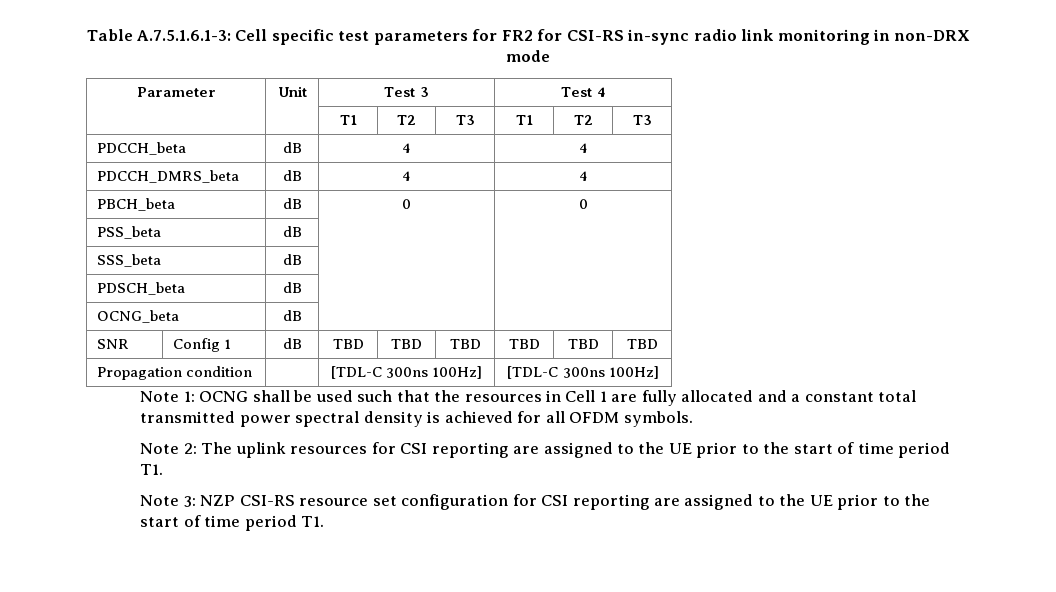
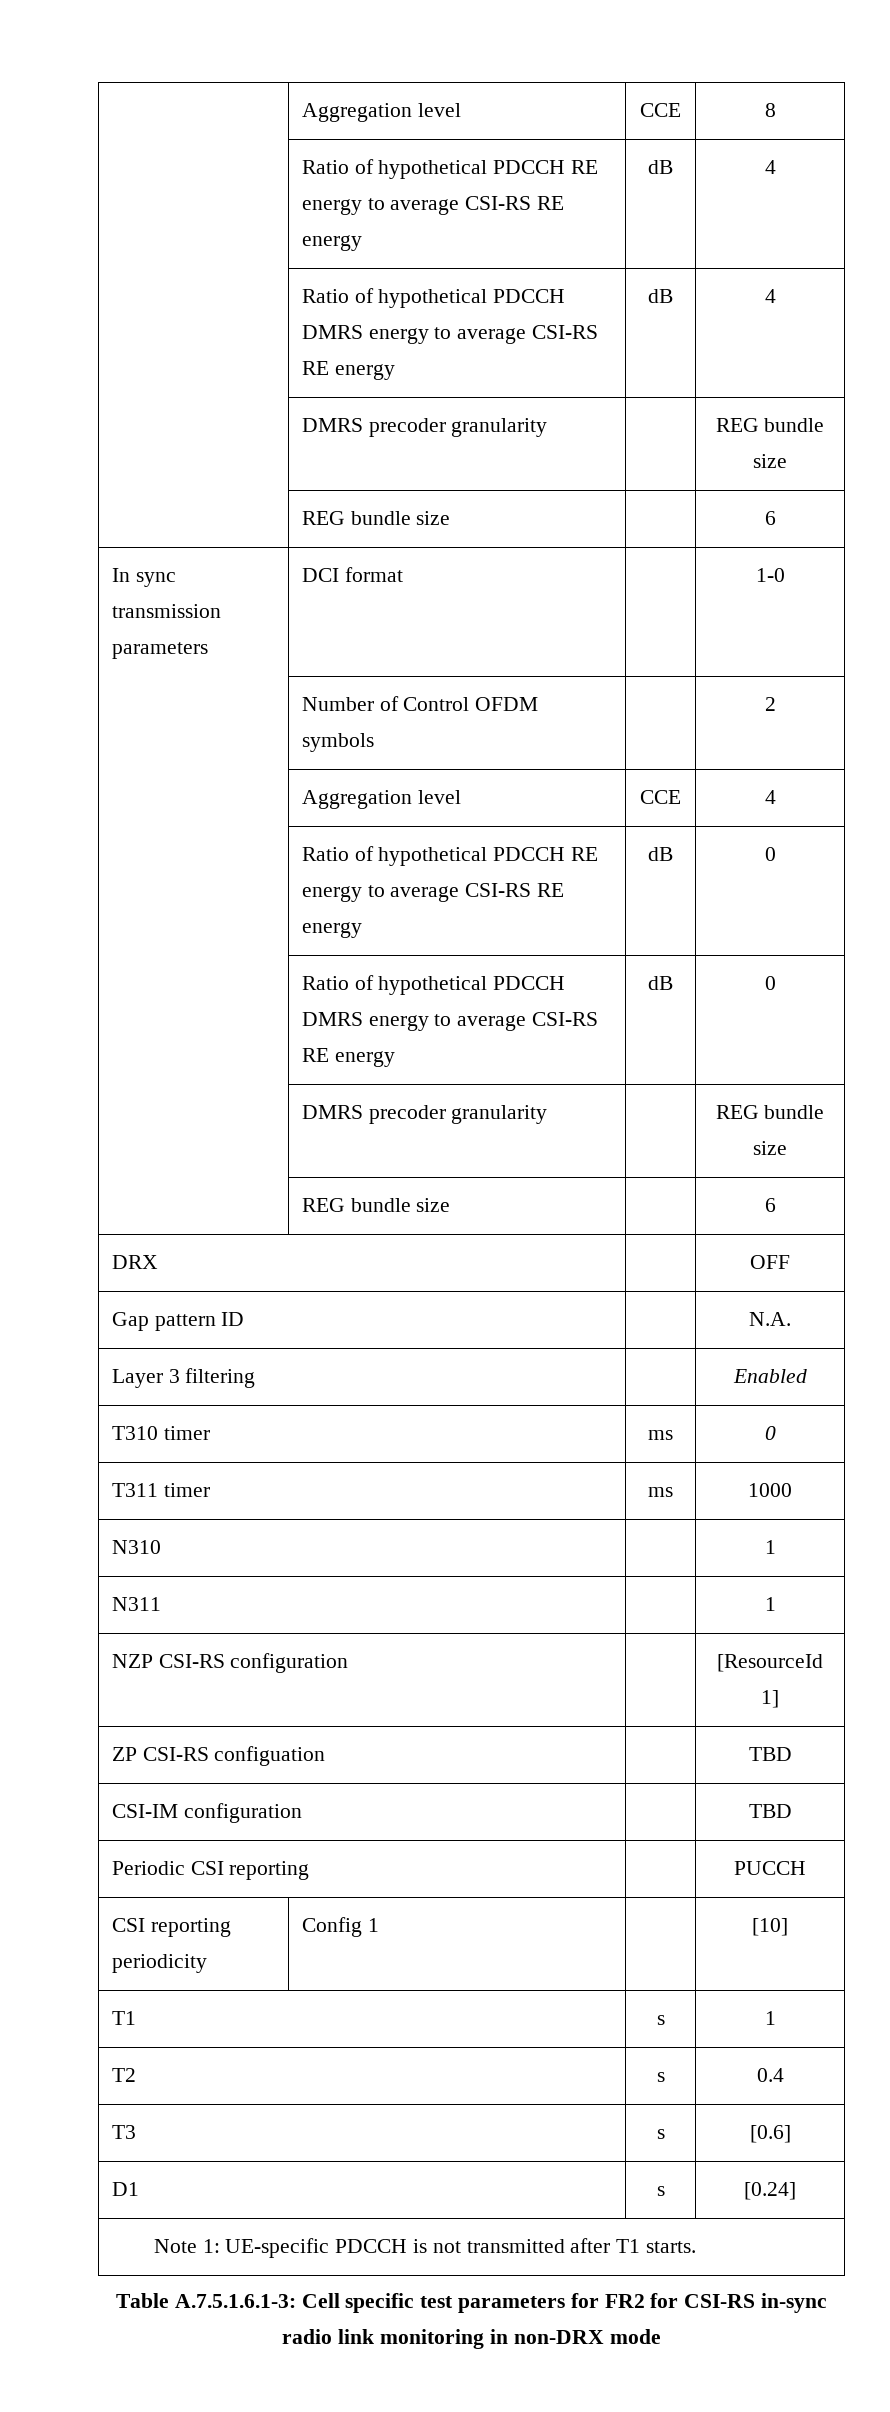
(86, 35) none -> [301,103,461,122] [640,103,681,117] [764,103,776,117] [301,159,599,179] [301,196,565,215] [301,235,362,251] [648,160,673,174] [764,160,776,174] [301,288,566,308] [301,325,599,344] [301,361,395,380] [648,289,673,303] [764,289,776,303] [301,418,548,437] [715,418,825,432] [753,454,787,468] [301,511,451,525] [764,511,776,525] [111,568,176,587] [111,604,221,618] [111,642,208,659] [301,567,403,582] [755,568,785,582] [301,696,539,711] [301,733,374,752] [764,697,776,711] [301,790,461,809] [640,790,681,804] [764,790,776,804] [301,846,599,866] [301,883,565,902] [301,922,362,938] [648,847,673,861] [764,847,776,861] [301,975,566,995] [301,1012,599,1031] [301,1048,395,1067] [648,976,673,990] [764,976,776,990] [301,1105,548,1124] [715,1105,825,1119] [753,1141,787,1155] [301,1198,451,1212] [764,1198,776,1212] [111,1255,158,1269] [750,1255,790,1269] [111,1312,245,1331] [749,1312,791,1326] [111,1368,256,1388] [732,1369,807,1383] [111,1426,210,1440] [648,1430,673,1440] [764,1426,776,1440] [111,1483,210,1497] [648,1487,673,1497] [748,1483,792,1497] [111,1540,161,1554] [764,1540,776,1554] [111,1597,161,1611] [764,1597,776,1611] [111,1653,349,1673] [717,1654,823,1672] [761,1690,779,1708] [111,1746,326,1766] [748,1747,792,1761] [111,1803,302,1823] [748,1804,792,1818] [111,1861,310,1880] [734,1861,806,1875] [111,1918,231,1937] [111,1954,207,1973] [301,1917,379,1937] [752,1918,788,1936] [111,2011,136,2025] [656,2015,665,2025] [764,2011,776,2025] [111,2068,136,2082] [656,2072,665,2082] [756,2068,784,2082] [111,2125,136,2139] [656,2129,665,2139] [749,2125,791,2143] [111,2182,139,2196] [656,2186,665,2196] [744,2182,796,2200] [153,2238,696,2258] | Aggregation level | CCE | 8 // | Ratio of hypothetical PDCCH RE energy to average CSI-RS RE energy | dB | 4 // | Ratio of hypothetical PDCCH DMRS energy to average CSI-RS RE energy | dB | 4 // | DMRS precoder granularity | | REG bundle size // | REG bundle size | | 6 // In sync transmission parameters | DCI format | | 1-0 // | Number of Control OFDM symbols | | 2 // | Aggregation level | CCE | 4 // | Ratio of hypothetical PDCCH RE energy to average CSI-RS RE energy | dB | 0 // | Ratio of hypothetical PDCCH DMRS energy to average CSI-RS RE energy | dB | 0 // | DMRS precoder granularity | | REG bundle size // | REG bundle size | | 6 // DRX | | OFF // Gap pattern ID | | N.A. // Layer 3 filtering | | Enabled // T310 timer | ms | 0 // T311 timer | ms | 1000 // N310 | | 1 // N311 | | 1 // NZP CSI-RS configuration | | [ResourceId 1] // ZP CSI-RS configuation | | TBD // CSI-IM configuration | | TBD // Periodic CSI reporting | | PUCCH // CSI reporting periodicity | Config 1 | | [10] // T1 | s | 1 // T2 | s | 0.4 // T3 | s | [0.6] // D1 | s | [0.24] // Note 1: UE-specific PDCCH is not transmitted after T1 starts. //
[136,87,216,97] [277,86,307,97] [384,87,429,97] [561,87,605,97] [339,115,357,125] [397,115,416,125] [455,115,475,125] [515,115,533,125] [573,115,593,125] [632,115,652,125] [97,142,187,155] [282,142,302,153] [402,143,411,153] [578,143,588,153] [97,170,240,183] [282,170,302,181] [402,171,411,181] [578,171,588,181] [97,198,176,211] [282,198,302,209] [402,199,411,209] [578,199,588,209] [97,226,162,239] [282,226,302,237] [97,254,162,267] [282,254,302,265] [97,282,186,295] [282,282,302,293] [97,310,180,323] [282,310,302,321] [97,339,130,349] [173,338,232,352] [282,338,302,349] [332,339,364,349] [391,339,422,349] [449,339,481,349] [508,339,540,349] [567,339,599,349] [626,339,658,349] [97,366,253,380] [330,366,483,379] [507,366,659,379] [140,390,917,406] [140,411,693,427] [140,442,951,458] [140,464,164,475] [140,494,931,510] [140,515,325,531] // Parameter | Unit | Test 3 | Test 4 // | | T1 | T2 | T3 | T1 | T2 | T3 // PDCCH_beta | dB | 4 | 4 // PDCCH_DMRS_beta | dB | 4 | 4 // PBCH_beta | dB | 0 | 0 // PSS_beta | dB | | // SSS_beta | dB | | // PDSCH_beta | dB | | // OCNG_beta | dB | | // SNR | Config 1 | dB | TBD | TBD | TBD | TBD | TBD | TBD // Propagation condition | | [TDL-C 300ns 100Hz] | [TDL-C 300ns 100Hz] // Note 1: OCNG shall be used such that the resources in Cell 1 are fully allocated and a constant total transmitted power spectral density is achieved for all OFDM symbols. // Note 2: The uplink resources for CSI reporting are assigned to the UE prior to the start of time period T1. // Note 3: NZP CSI-RS resource set configuration for CSI reporting are assigned to the UE prior to the start of time period T1. -> (661, 2336) none

